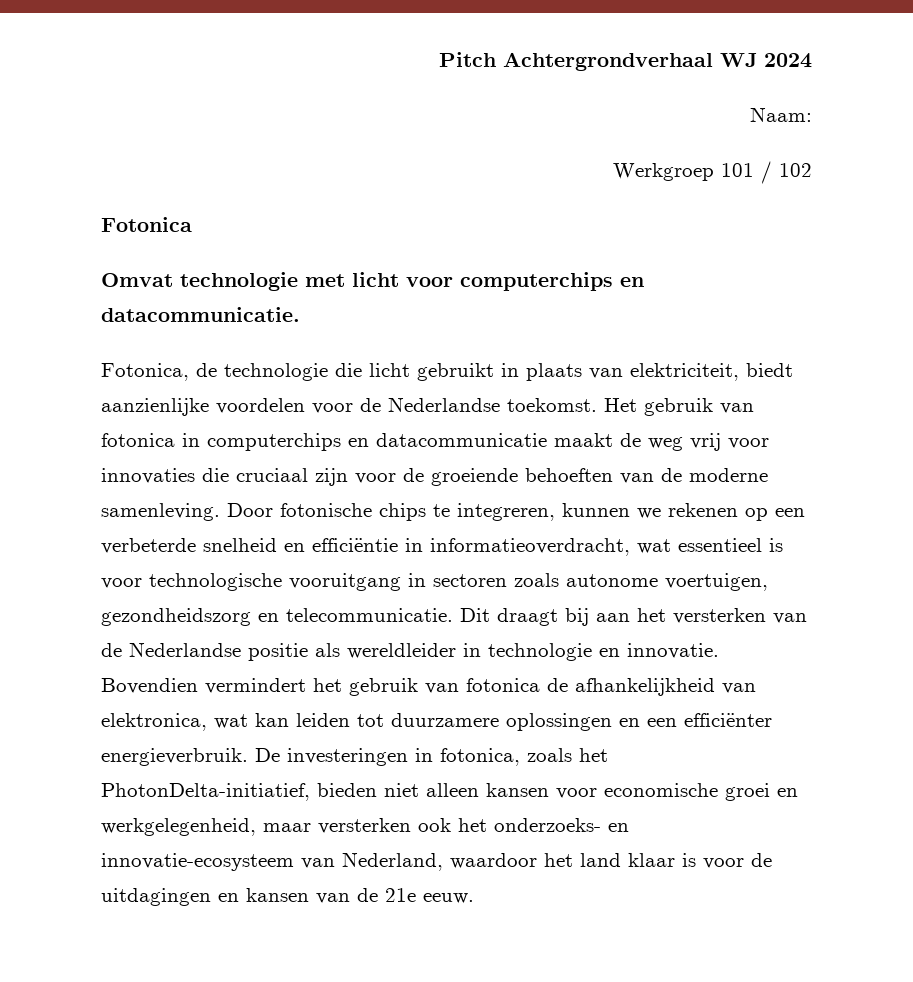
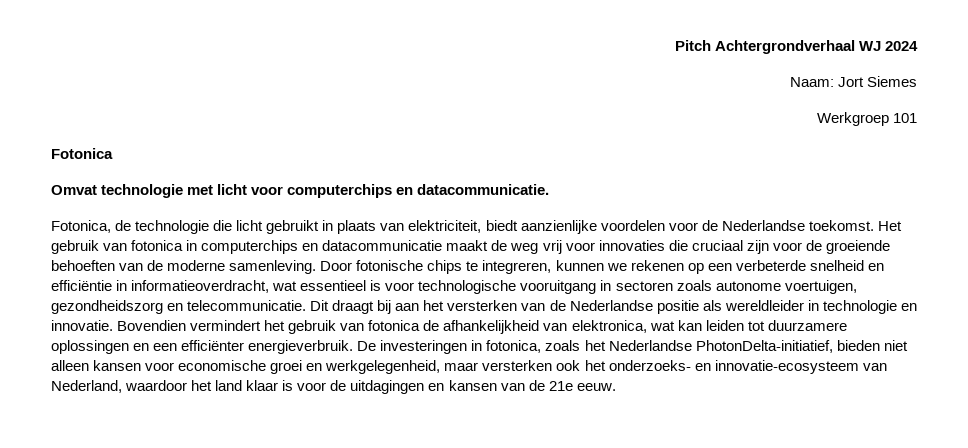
(812, 114) none -> [837,76,917,87] Jort Siemes
[761,161,812,184] / 102 -> (917, 118) none
(608, 755) none -> [608,340,692,351] Nederlandse

